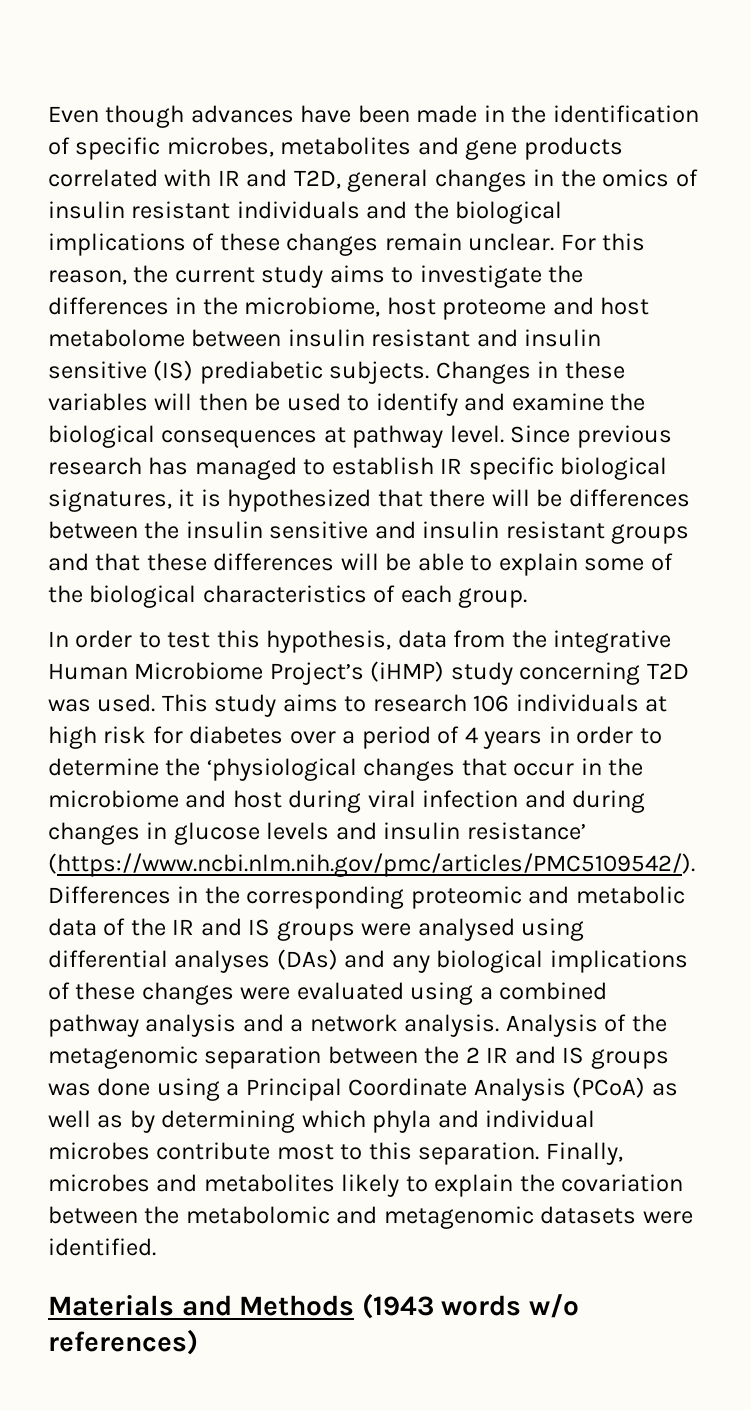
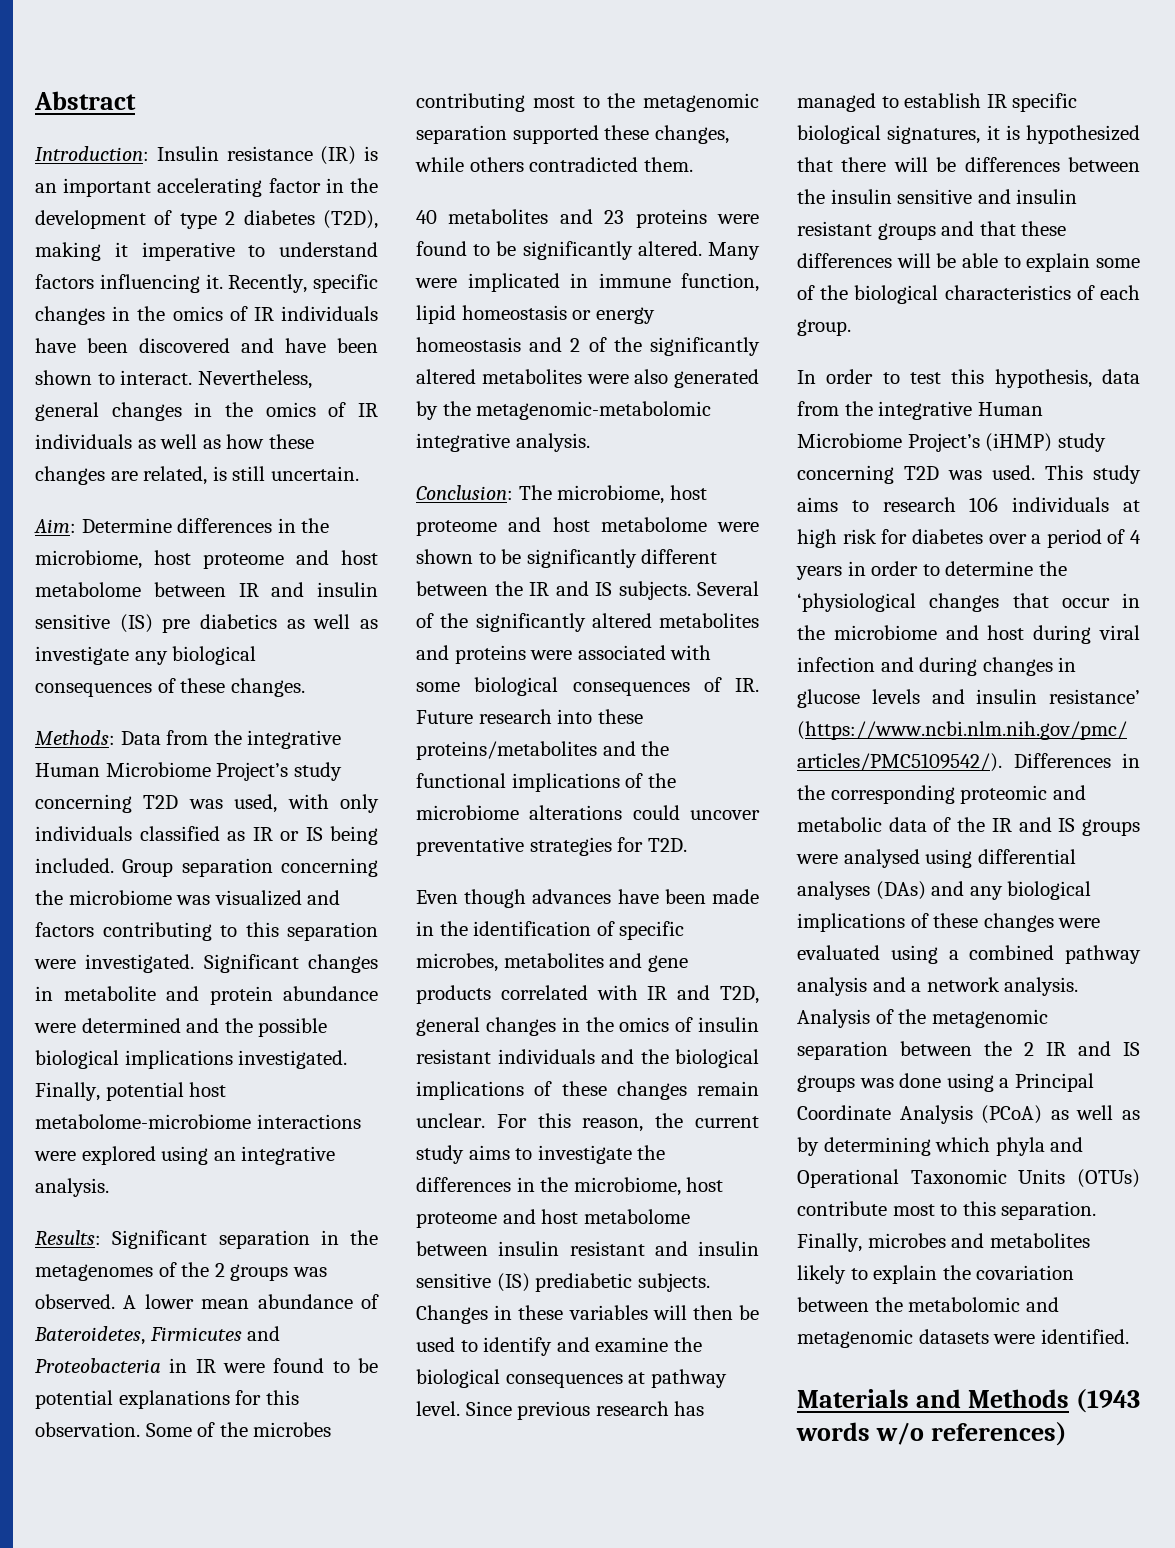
(48, 114) none -> [34,91,136,110] [35,146,378,165] [35,178,378,197] [35,210,378,229] [35,242,378,261] [35,274,378,293] [35,306,378,325] [35,338,378,353] [35,370,312,389] [35,402,379,421] [35,434,314,449] [35,466,359,485] [34,518,330,533] [35,550,378,569] [35,582,378,597] [35,614,379,633] [35,646,257,665] [35,678,305,697] [35,730,342,749] [35,762,342,781] [35,794,380,813] [35,826,378,845] [35,858,378,877] [35,890,341,906] [35,922,378,941] [34,954,378,973] [35,986,378,1005] [34,1018,328,1037] [35,1050,348,1069] [35,1082,227,1101] [35,1114,361,1129] [34,1146,336,1165] [35,1178,109,1197] [35,1230,378,1249] [35,1262,327,1281] [35,1294,379,1309] [34,1326,281,1345] [35,1358,378,1373] [35,1390,299,1409] [35,1422,332,1437] [416,93,759,112] [416,125,729,144] [415,157,693,172] [416,209,759,228] [416,241,760,260] [415,273,759,292] [416,305,655,324] [416,337,760,356] [416,369,759,388] [416,401,712,420] [416,433,590,452] [416,485,707,504] [416,517,759,536] [416,549,718,568] [416,581,759,600] [416,613,759,632] [416,645,712,664] [416,677,759,696] [416,709,643,724] [416,741,670,760] [416,773,676,792] [416,805,760,820] [416,837,687,856] Abstract // Introduction: Insulin resistance (IR) is an important accelerating factor in the development of type 2 diabetes (T2D), making it imperative to understand factors influencing it. Recently, specific changes in the omics of IR individuals have been discovered and have been shown to interact. Nevertheless, general changes in the omics of IR individuals as well as how these changes are related, is still uncertain. // Aim: Determine differences in the microbiome, host proteome and host metabolome between IR and insulin sensitive (IS) pre diabetics as well as investigate any biological consequences of these changes. // Methods: Data from the integrative Human Microbiome Project’s study concerning T2D was used, with only individuals classified as IR or IS being included. Group separation concerning the microbiome was visualized and factors contributing to this separation were investigated. Significant changes in metabolite and protein abundance were determined and the possible biological implications investigated. Finally, potential host metabolome-microbiome interactions were explored using an integrative analysis. // Results: Significant separation in the metagenomes of the 2 groups was observed. A lower mean abundance of Bateroidetes, Firmicutes and Proteobacteria in IR were found to be potential explanations for this observation. Some of the microbes contributing most to the metagenomic separation supported these changes, while others contradicted them. // 40 metabolites and 23 proteins were found to be significantly altered. Many were implicated in immune function, lipid homeostasis or energy homeostasis and 2 of the significantly altered metabolites were also generated by the metagenomic-metabolomic integrative analysis. // Conclusion: The microbiome, host proteome and host metabolome were shown to be significantly different between the IR and IS subjects. Several of the significantly altered metabolites and proteins were associated with some biological consequences of IR. Future research into these proteins/metabolites and the functional implications of the microbiome alterations could uncover preventative strategies for T2D. //
[485,1110,596,1128] [48,1142,150,1160] individual microbes -> [797,1169,1140,1188] Operational Taxonomic Units (OTUs)

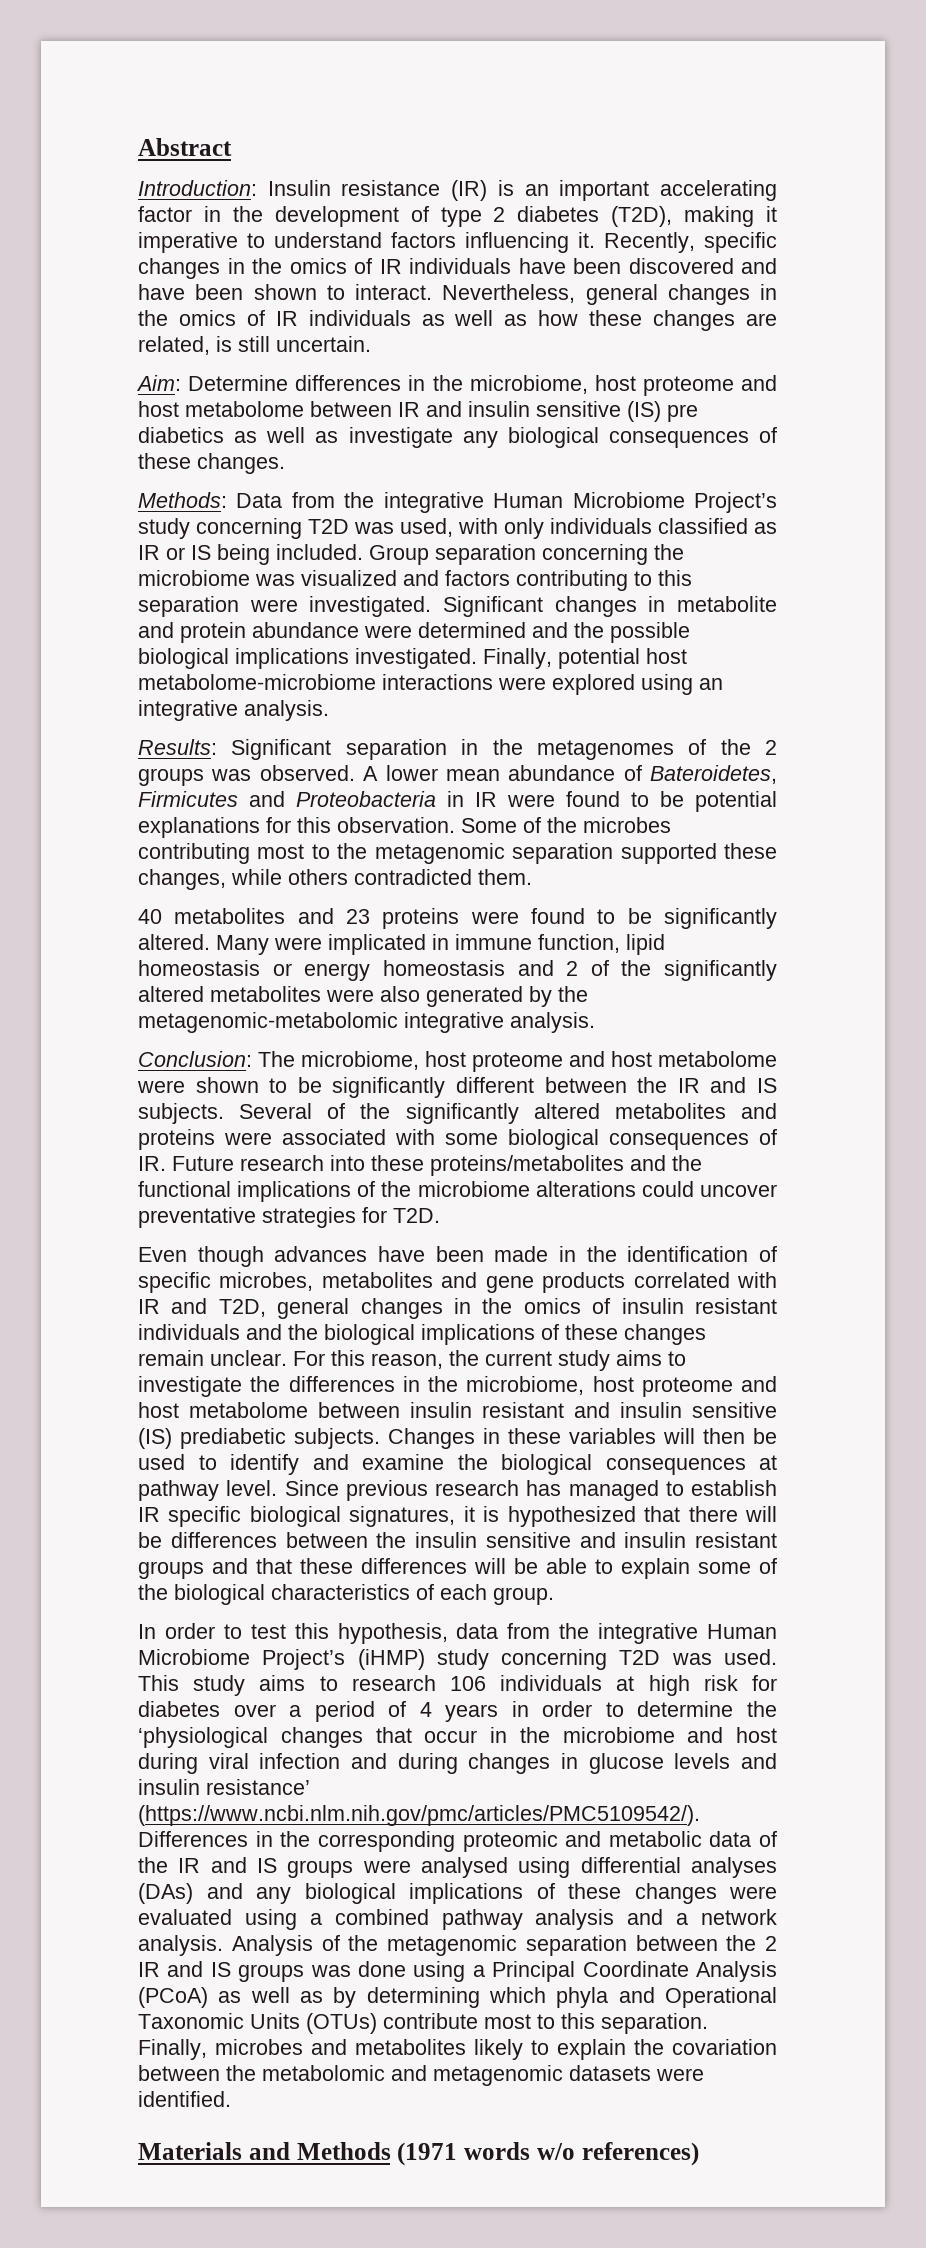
[1075,1389,1140,1413] (1943 -> [397,2142,458,2166] (1971

